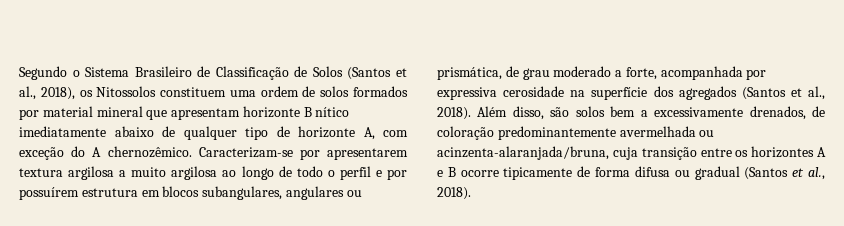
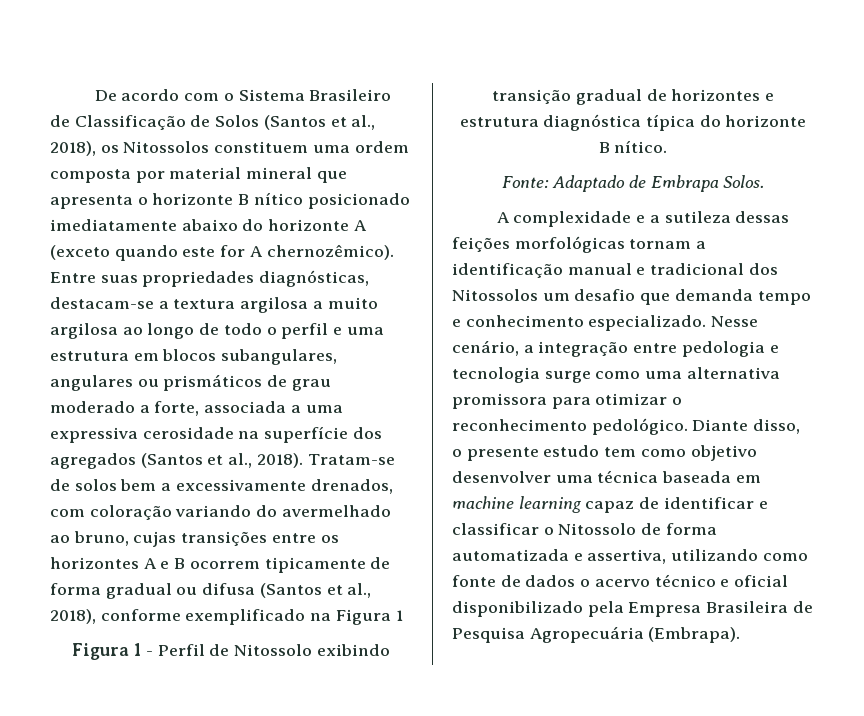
[19,66,67,80] Segundo -> [94,89,220,101] De acordo com
[302,86,408,97] de solos formados -> [50,169,131,183] composta
[171,108,241,120] apresentam -> [50,195,148,209] apresenta o
(350, 112) none -> [307,193,410,209] posicionado
[162,126,408,140] [19,146,408,160] de qualquer tipo de horizonte A, com exceção do A chernozêmico. Caracterizam-se por apresentarem -> [242,219,367,231] [50,244,394,261] [50,270,370,287] [50,297,169,309] do horizonte A (exceto quando este for A chernozêmico). Entre suas propriedades diagnósticas, destacam-se a
[386,169,407,180] [19,187,79,200] por possuírem -> [346,327,384,335] uma
[437,67,502,80] prismática, -> [163,374,263,391] prismáticos
[660,66,767,80] acompanhada por -> [204,401,343,413] associada a uma
[477,106,570,120] Além disso, são -> [307,454,395,465] [50,479,70,491] Tratam-se de
[812,106,825,117] [437,126,715,140] [437,146,697,160] de coloração predominantemente avermelhada ou acinzenta-alaranjada/bruna, cuja transição -> [50,505,391,520] [50,531,268,547] com coloração variando do avermelhado ao bruno, cujas transições
[460,170,499,177] ocorre -> [189,561,260,569] ocorrem
[634,166,825,180] [437,187,471,200] difusa ou gradual (Santos et al., 2018). -> [105,583,372,599] [50,609,403,625] [72,643,390,660] [492,89,774,105] [459,114,807,131] [598,140,668,153] [501,175,765,192] [496,211,790,227] [452,236,707,253] [452,263,778,278] [452,289,811,305] [452,315,759,331] [452,340,779,357] [452,367,780,383] [452,393,683,409] [452,418,801,435] [452,445,757,461] [452,470,761,483] [452,496,768,513] [452,523,717,535] [452,549,808,564] [452,574,789,587] [452,601,813,617] [452,626,741,643] gradual ou difusa (Santos et al., 2018), conforme exemplificado na Figura 1 // Figura 1 - Perfil de Nitossolo exibindo transição gradual de horizontes e estrutura diagnóstica típica do horizonte B nítico. // Fonte: Adaptado de Embrapa Solos. // A complexidade e a sutileza dessas feições morfológicas tornam a identificação manual e tradicional dos Nitossolos um desafio que demanda tempo e conhecimento especializado. Nesse cenário, a integração entre pedologia e tecnologia surge como uma alternativa promissora para otimizar o reconhecimento pedológico. Diante disso, o presente estudo tem como objetivo desenvolver uma técnica baseada em machine learning capaz de identificar e classificar o Nitossolo de forma automatizada e assertiva, utilizando como fonte de dados o acervo técnico e oficial disponibilizado pela Empresa Brasileira de Pesquisa Agropecuária (Embrapa).

